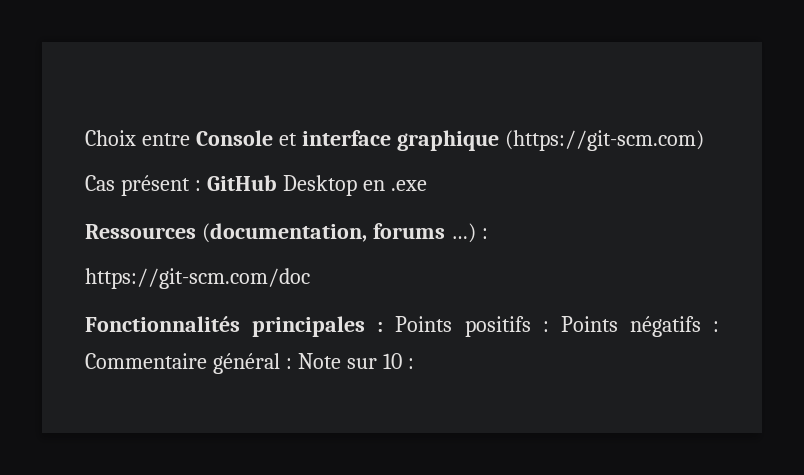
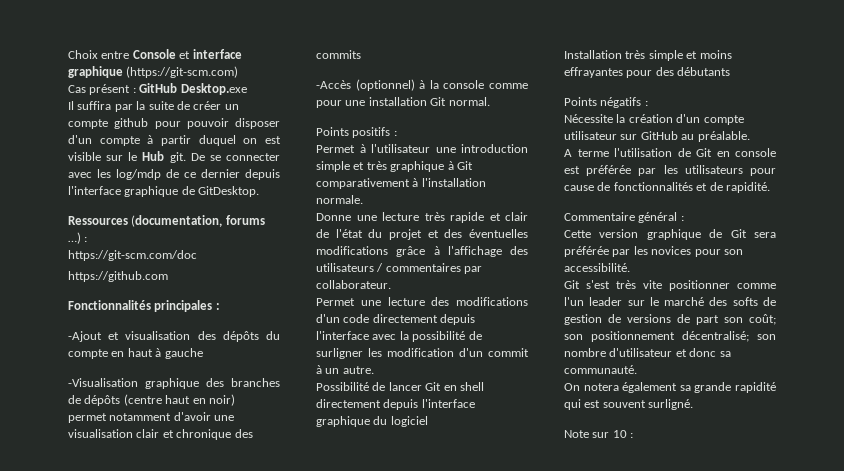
[282,175,427,196] Desktop en .exe -> [180,83,247,95] [68,101,239,112] [68,118,280,129] [68,135,281,146] [68,151,280,163] [68,169,280,180] [68,186,260,197] Desktop.exe // Il suffira par la suite de créer un compte github pour pouvoir disposer d'un compte à partir duquel on est visible sur le Hub git. De se connecter avec les log/mdp de ce dernier depuis l'interface graphique de GitDesktop.
(310, 278) none -> [68,271,168,282] // https://github.com
[395,316,719,337] [85,353,292,374] Points positifs : Points négatifs : Commentaire général : -> [68,331,280,342] [68,348,203,359] [68,378,280,389] [68,394,235,406] [68,412,235,423] [68,429,253,440] [316,50,361,59] [316,79,528,91] [316,97,490,108] [316,127,397,138] [316,144,528,153] [316,161,473,172] [316,178,486,189] [316,195,363,204] [316,212,528,223] [316,229,528,240] [316,246,528,257] [316,263,483,274] [316,280,391,289] [316,297,528,306] [316,314,476,325] [316,331,482,342] [316,348,529,359] [316,365,374,374] [316,382,484,391] [316,399,475,410] [316,416,428,427] [564,50,732,61] [564,67,731,78] [564,97,648,108] [564,114,744,125] [564,131,750,142] [564,148,776,157] [564,165,776,176] [564,182,770,193] [564,212,684,223] [564,229,776,240] [564,246,743,257] [564,263,630,272] [564,280,776,291] [564,297,776,306] [564,314,776,325] [564,331,776,342] [564,348,731,357] [564,365,637,374] [564,382,776,393] [564,399,694,410] // -Ajout et visualisation des dépôts du compte en haut à gauche // -Visualisation graphique des branches de dépôts (centre haut en noir) // permet notamment d'avoir une visualisation clair et chronique des commits // -Accès (optionnel) à la console comme pour une installation Git normal. // Points positifs : // Permet à l'utilisateur une introduction simple et très graphique à Git comparativement à l'installation normale. // Donne une lecture très rapide et clair de l'état du projet et des éventuelles modifications grâce à l'affichage des utilisateurs / commentaires par collaborateur. // Permet une lecture des modifications d'un code directement depuis l'interface avec la possibilité de surligner les modification d'un commit à un autre. // Possibilité de lancer Git en shell directement depuis l'interface graphique du logiciel // Installation très simple et moins effrayantes pour des débutants // Points négatifs : // Nécessite la création d'un compte utilisateur sur GitHub au préalable. // A terme l'utilisation de Git en console est préférée par les utilisateurs pour cause de fonctionnalités et de rapidité. // Commentaire général : // Cette version graphique de Git sera préférée par les novices pour son accessibilité. // Git s'est très vite positionner comme l'un leader sur le marché des softs de gestion de versions de part son coût; son positionnement décentralisé; son nombre d'utilisateur et donc sa communauté. // On notera également sa grande rapidité qui est souvent surligné. //

